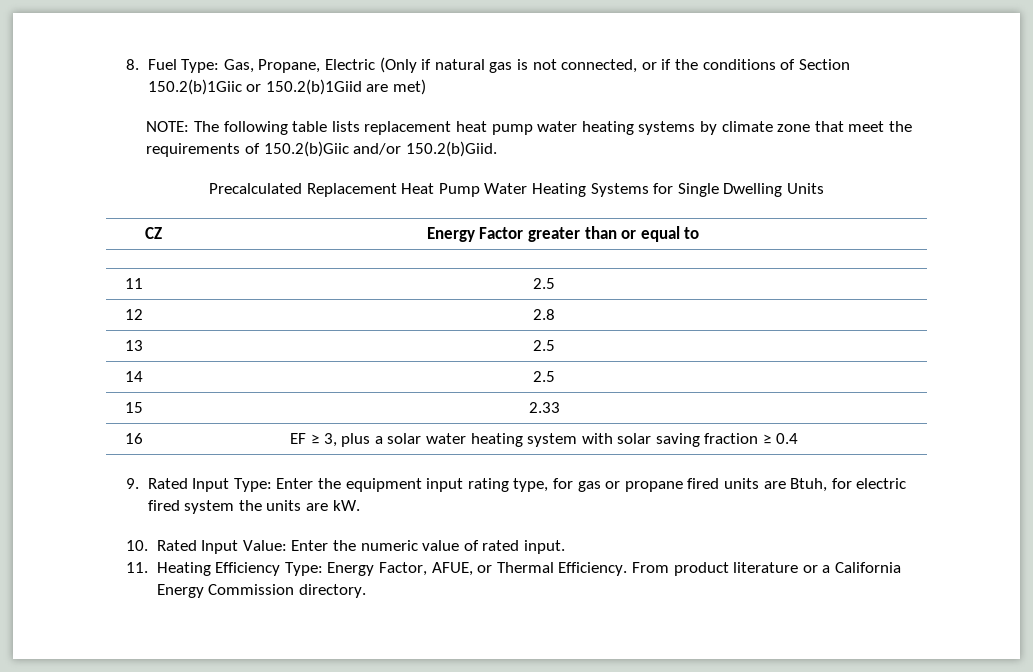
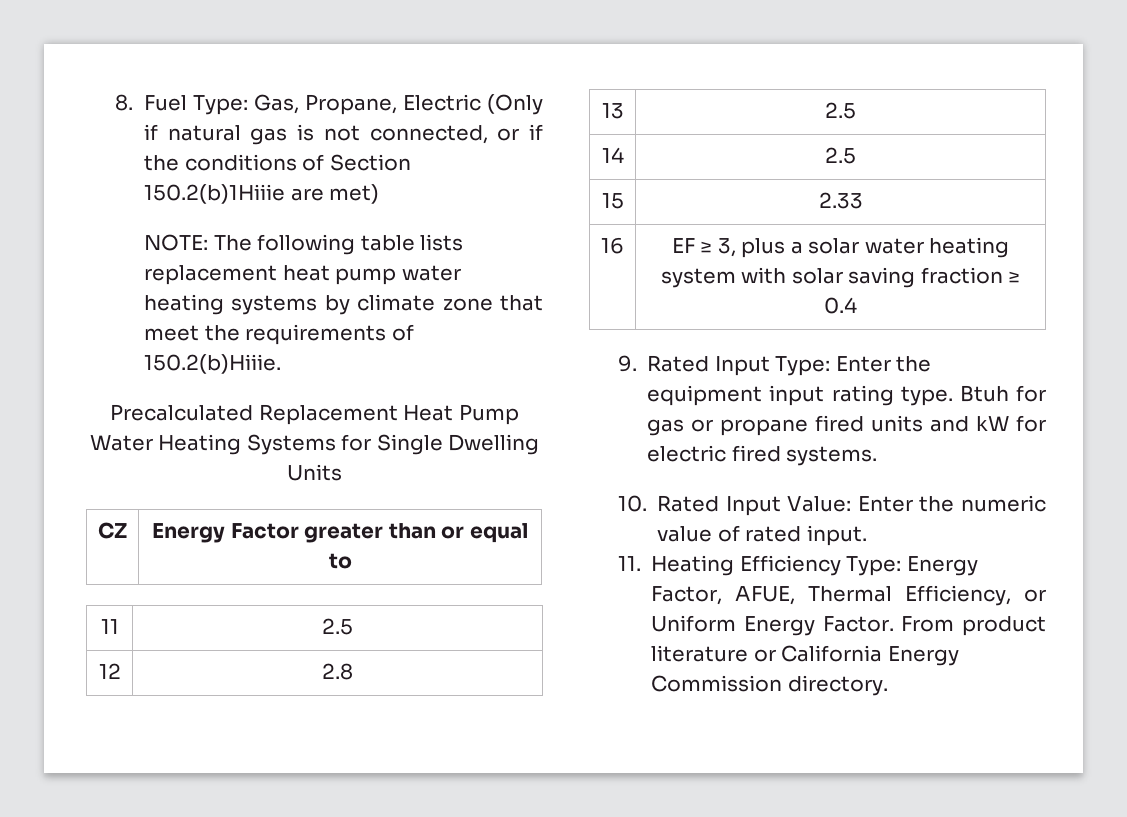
[147,79,362,95] 150.2(b)1Giic or 150.2(b)1Giid -> [144,184,286,204] 150.2(b)1Hiiie
[263,141,497,157] 150.2(b)Giic and/or 150.2(b)Giid. -> [144,354,282,374] 150.2(b)Hiiie.
[513,478,549,492] type, -> [900,385,1009,406] type. Btuh
[763,478,828,492] are Btuh, -> [930,416,1010,432] and kW
[184,500,360,514] system the units are kW. -> [786,446,878,466] systems.
[477,562,628,576] or Thermal Efficiency. -> [808,585,1046,606] [651,615,894,636] Thermal Efficiency, or Uniform Energy Factor.
[822,565,831,573] a -> (776, 655) none

